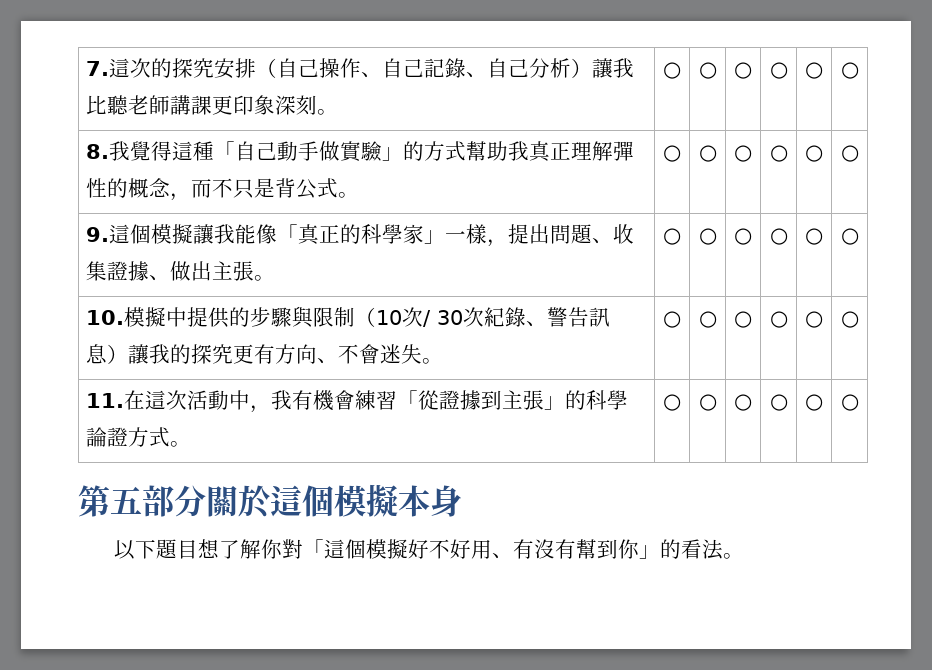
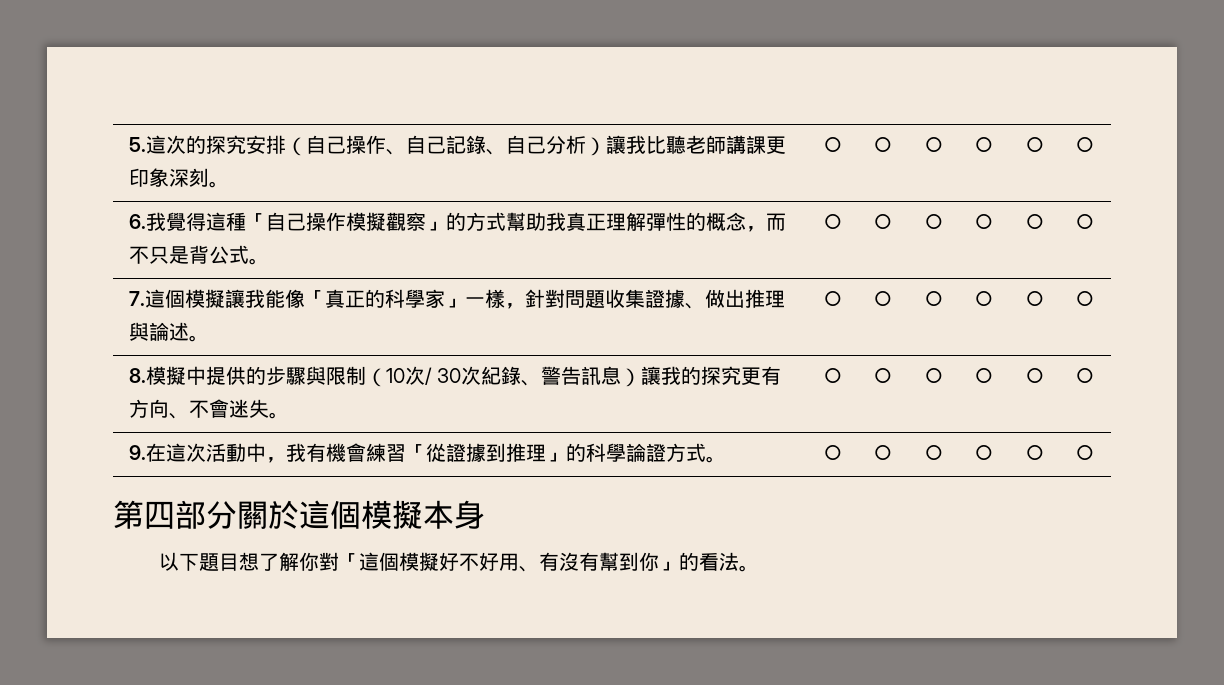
[86,61,110,76] 7. -> [128,137,146,152] 5.
[86,144,110,159] 8. -> [128,214,146,229] 6.
[277,141,383,162] 動手做實驗 -> [305,212,426,231] 操作模擬觀察
[86,227,110,242] 9. -> [128,291,145,306] 7.
[508,224,614,244] 提出問題、 -> [524,289,605,308] 針對問題
[212,261,276,281] [663,228,681,245] [698,228,717,245] [734,228,752,245] [769,228,788,245] [805,228,823,245] [840,228,859,245] [86,310,125,325] 主張。 | ○ | ○ | ○ | ○ | ○ | ○ // 10. -> [744,289,785,308] [128,322,209,342] [823,291,842,306] [874,291,892,306] [924,291,943,306] [975,291,993,306] [1025,291,1044,306] [1076,291,1094,306] [128,368,146,383] 推理與論述。 | ○ | ○ | ○ | ○ | ○ | ○ // 8.
[86,393,125,408] 11. -> [128,445,146,460] 9.
[502,390,545,410] 主張 -> [505,443,546,462] 推理
[110,486,142,514] 五 -> [144,501,175,529] 四

